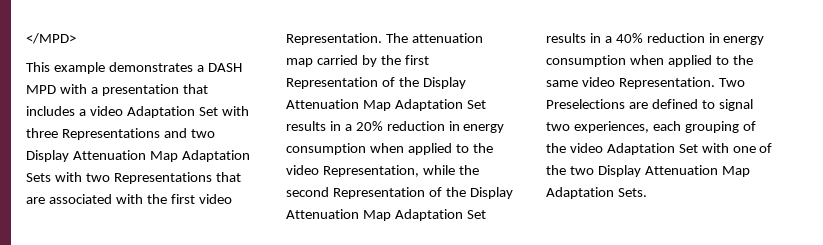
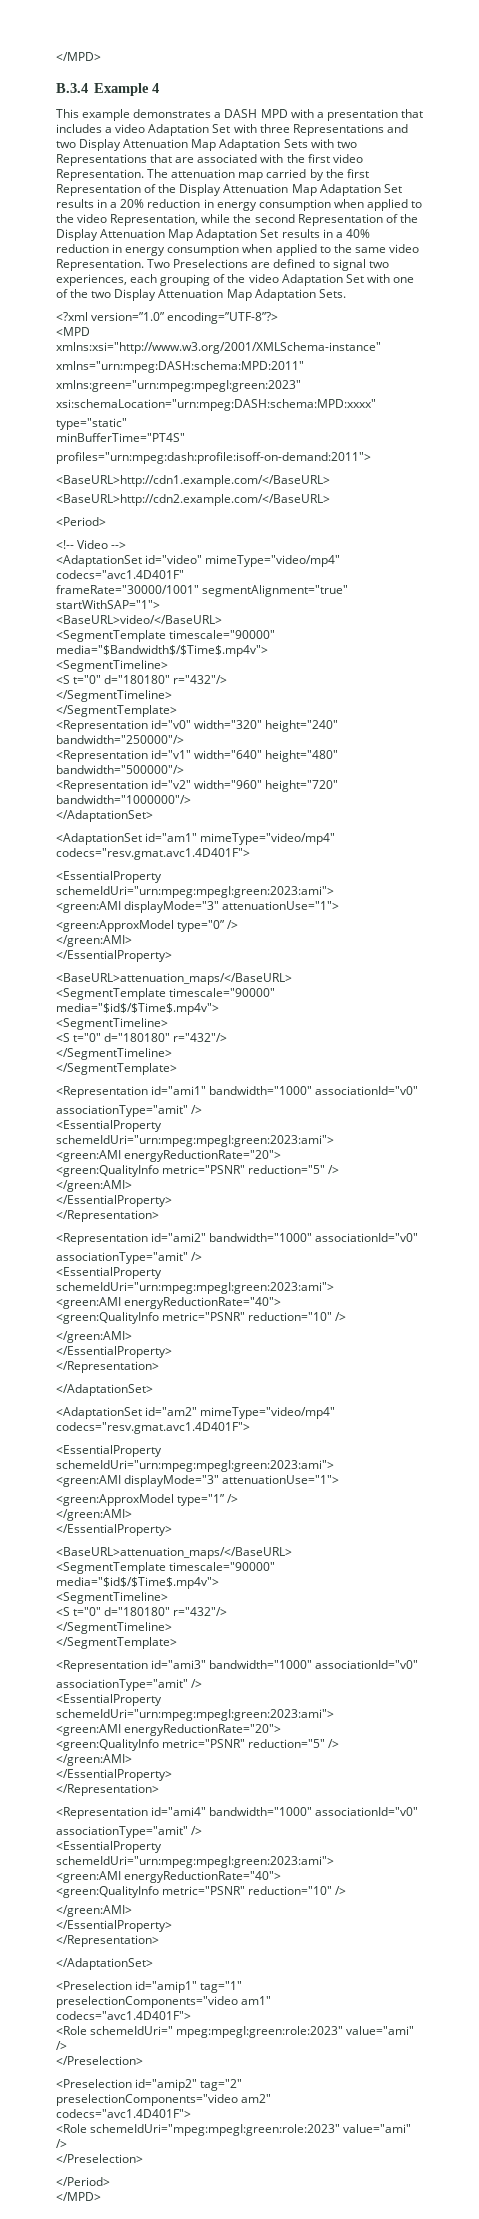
[26,33,76,44] </MPD> -> [56,52,101,61] [56,83,159,96] </MPD> // B.3.4 Example 4
(647, 192) none -> [56,312,279,324] [56,327,90,336] [56,342,381,354] [56,361,304,373] [56,380,301,392] [56,399,376,411] [56,418,127,430] [56,433,185,442] [56,452,371,464] [56,475,330,487] [56,494,330,506] [56,517,106,526] [56,540,127,549] [56,555,341,567] [56,570,184,579] [56,585,349,597] [56,600,160,609] [56,615,222,624] [56,630,276,642] [56,645,268,657] [56,660,168,672] [56,675,228,684] [56,690,172,702] [56,705,177,717] [56,720,339,732] [56,735,184,744] [56,750,339,762] [56,765,184,774] [56,780,339,792] [56,795,191,804] [56,810,153,822] [56,833,336,845] [56,848,250,860] [56,871,162,883] [56,886,334,898] [56,901,340,913] [56,920,239,932] [56,935,132,947] [56,950,172,962] [56,973,292,985] [56,988,276,1000] [56,1003,219,1015] [56,1018,168,1030] [56,1033,228,1042] [56,1048,172,1060] [56,1063,177,1075] [56,1086,419,1098] [56,1105,203,1117] [56,1120,162,1132] [56,1135,334,1147] [56,1150,282,1162] [56,1165,340,1177] [56,1180,132,1192] [56,1195,172,1207] [56,1210,159,1222] [56,1233,419,1245] [56,1252,203,1264] [56,1267,162,1279] [56,1282,334,1294] [56,1297,282,1309] [56,1312,347,1324] [56,1331,132,1343] [56,1346,172,1358] [56,1361,159,1373] [56,1384,153,1396] [56,1407,336,1419] [56,1422,250,1434] [56,1445,162,1457] [56,1460,334,1472] [56,1475,340,1487] [56,1494,239,1506] [56,1509,132,1521] [56,1524,172,1536] [56,1547,292,1559] [56,1562,276,1574] [56,1577,219,1589] [56,1592,168,1604] [56,1607,228,1616] [56,1622,172,1634] [56,1637,177,1649] [56,1660,419,1672] [56,1679,203,1691] [56,1694,162,1706] [56,1709,334,1721] [56,1724,282,1736] [56,1739,340,1751] [56,1754,132,1766] [56,1769,172,1781] [56,1784,159,1796] [56,1807,419,1819] [56,1826,203,1838] [56,1841,162,1853] [56,1856,334,1868] [56,1871,282,1883] [56,1886,347,1898] [56,1905,132,1917] [56,1920,172,1932] [56,1935,159,1947] [56,1958,153,1970] [56,1981,243,1993] [56,1996,272,2008] [56,2011,191,2020] [56,2026,415,2038] [56,2041,67,2050] [56,2056,143,2065] [56,2079,243,2091] [56,2094,272,2106] [56,2109,191,2118] [56,2124,412,2136] [56,2139,67,2148] [56,2154,143,2163] [56,2177,110,2186] [56,2192,101,2201] // <?xml version=”1.0” encoding=”UTF-8”?> // <MPD // xmlns:xsi="http://www.w3.org/2001/XMLSchema-instance" // xmlns="urn:mpeg:DASH:schema:MPD:2011" // xmlns:green="urn:mpeg:mpegI:green:2023" // xsi:schemaLocation="urn:mpeg:DASH:schema:MPD:xxxx" // type="static" // minBufferTime="PT4S" // profiles="urn:mpeg:dash:profile:isoff-on-demand:2011"> // <BaseURL>http://cdn1.example.com/</BaseURL> // <BaseURL>http://cdn2.example.com/</BaseURL> // <Period> // <!-- Video --> // <AdaptationSet id="video" mimeType="video/mp4" codecs="avc1.4D401F" // frameRate="30000/1001" segmentAlignment="true" startWithSAP="1"> // <BaseURL>video/</BaseURL> // <SegmentTemplate timescale="90000" media="$Bandwidth$/$Time$.mp4v"> // <SegmentTimeline> // <S t="0" d="180180" r="432"/> // </SegmentTimeline> // </SegmentTemplate> // <Representation id="v0" width="320" height="240" bandwidth="250000"/> // <Representation id="v1" width="640" height="480" bandwidth="500000"/> // <Representation id="v2" width="960" height="720" bandwidth="1000000"/> // </AdaptationSet> // <AdaptationSet id="am1" mimeType="video/mp4" codecs="resv.gmat.avc1.4D401F"> // <EssentialProperty schemeIdUri="urn:mpeg:mpegI:green:2023:ami"> // <green:AMI displayMode="3" attenuationUse="1"> // <green:ApproxModel type="0” /> // </green:AMI> // </EssentialProperty> // <BaseURL>attenuation_maps/</BaseURL> // <SegmentTemplate timescale="90000" media="$id$/$Time$.mp4v"> // <SegmentTimeline> // <S t="0" d="180180" r="432"/> // </SegmentTimeline> // </SegmentTemplate> // <Representation id="ami1" bandwidth="1000" associationId="v0" // associationType="amit" /> // <EssentialProperty schemeIdUri="urn:mpeg:mpegI:green:2023:ami"> // <green:AMI energyReductionRate="20"> // <green:QualityInfo metric="PSNR" reduction="5" /> // </green:AMI> // </EssentialProperty> // </Representation> // <Representation id="ami2" bandwidth="1000" associationId="v0" // associationType="amit" /> // <EssentialProperty schemeIdUri="urn:mpeg:mpegI:green:2023:ami"> // <green:AMI energyReductionRate="40"> // <green:QualityInfo metric="PSNR" reduction="10" /> // </green:AMI> // </EssentialProperty> // </Representation> // </AdaptationSet> // <AdaptationSet id="am2" mimeType="video/mp4" codecs="resv.gmat.avc1.4D401F"> // <EssentialProperty schemeIdUri="urn:mpeg:mpegI:green:2023:ami"> // <green:AMI displayMode="3" attenuationUse="1"> // <green:ApproxModel type="1” /> // </green:AMI> // </EssentialProperty> // <BaseURL>attenuation_maps/</BaseURL> // <SegmentTemplate timescale="90000" media="$id$/$Time$.mp4v"> // <SegmentTimeline> // <S t="0" d="180180" r="432"/> // </SegmentTimeline> // </SegmentTemplate> // <Representation id="ami3" bandwidth="1000" associationId="v0" // associationType="amit" /> // <EssentialProperty schemeIdUri="urn:mpeg:mpegI:green:2023:ami"> // <green:AMI energyReductionRate="20"> // <green:QualityInfo metric="PSNR" reduction="5" /> // </green:AMI> // </EssentialProperty> // </Representation> // <Representation id="ami4" bandwidth="1000" associationId="v0" // associationType="amit" /> // <EssentialProperty schemeIdUri="urn:mpeg:mpegI:green:2023:ami"> // <green:AMI energyReductionRate="40"> // <green:QualityInfo metric="PSNR" reduction="10" /> // </green:AMI> // </EssentialProperty> // </Representation> // </AdaptationSet> // <Preselection id="amip1" tag="1" preselectionComponents="video am1" // codecs="avc1.4D401F"> // <Role schemeIdUri=" mpeg:mpegI:green:role:2023" value="ami" /> // </Preselection> // <Preselection id="amip2" tag="2" preselectionComponents="video am2" // codecs="avc1.4D401F"> // <Role schemeIdUri="mpeg:mpegI:green:role:2023" value="ami" /> // </Preselection> // </Period> // </MPD>

